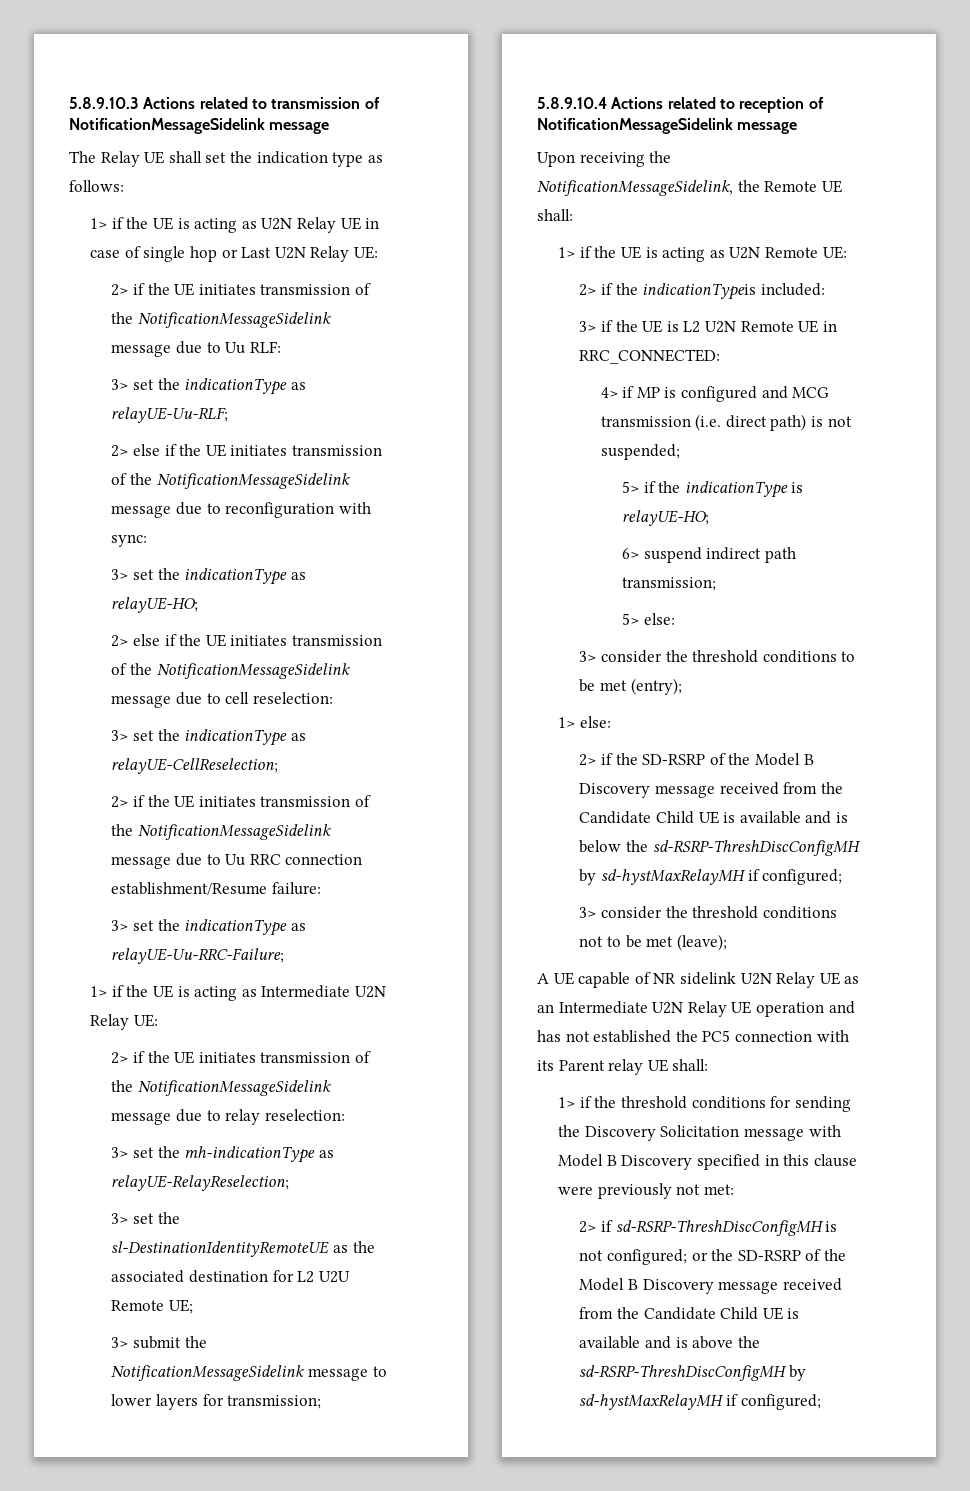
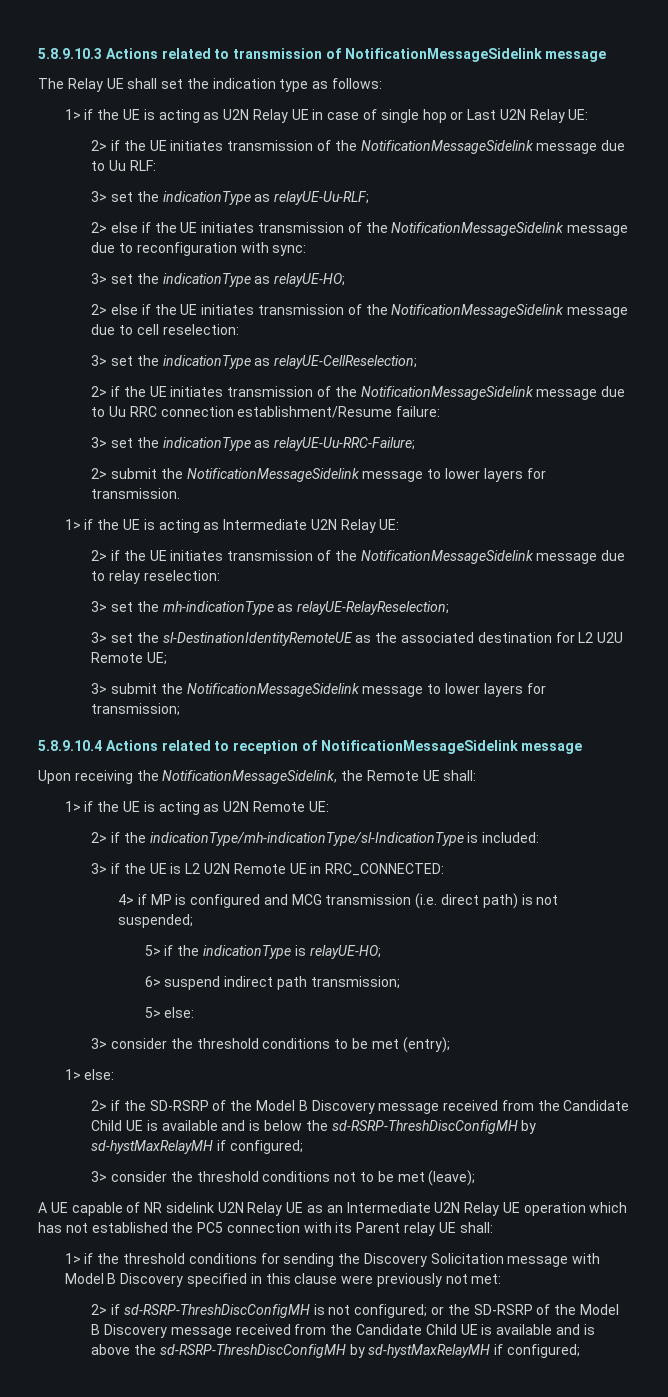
(285, 956) none -> [91,468,546,482] [91,488,181,499] // 2> submit the NotificationMessageSidelink message to lower layers for transmission.
[642,283,757,300] indicationTypeis -> [149,832,479,846] indicationType/mh-indicationType/sl-IndicationType is
[828,1001,855,1014] and -> [589,1202,628,1213] which

